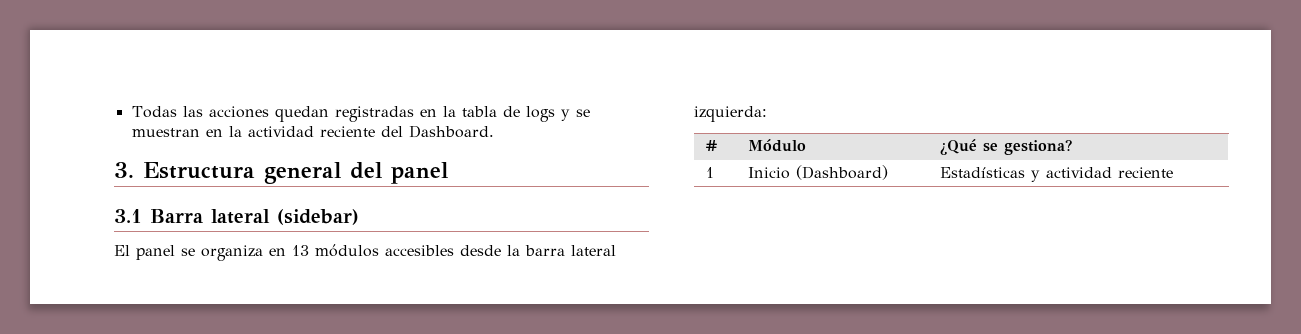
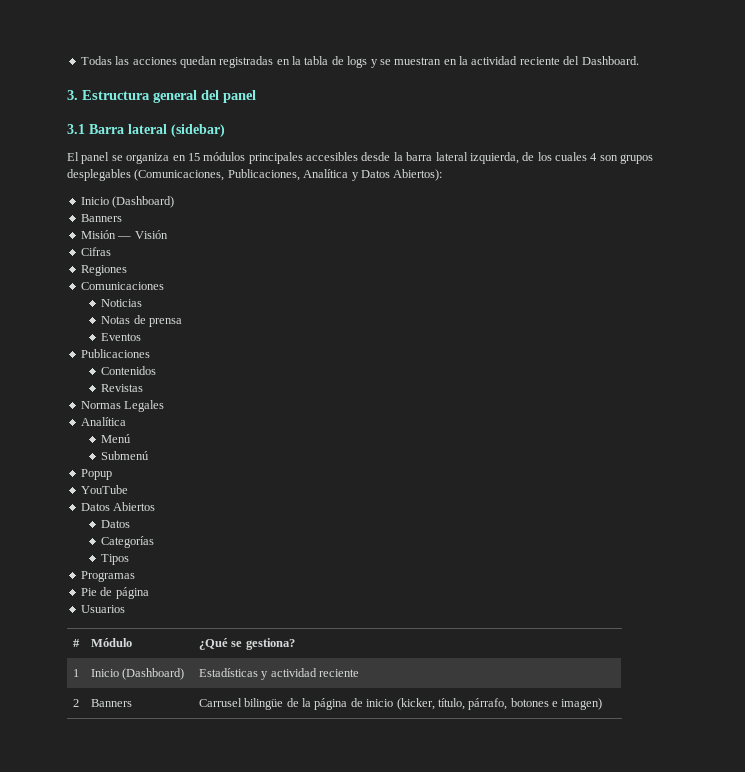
[292,244,379,257] 13 módulos -> [187,152,303,164] 15 módulos principales
[694,106,767,122] izquierda: -> [469,152,654,164] [67,169,443,181] [80,196,175,208] [80,214,122,222] [80,230,168,239] [80,247,111,256] [80,265,127,276] [80,282,164,290] [101,299,143,307] [101,315,182,327] [101,333,142,341] [80,349,150,358] [101,366,157,375] [101,384,144,392] [80,400,165,412] [80,417,126,426] [101,434,132,443] [101,451,150,460] [80,469,112,480] [80,485,128,494] [80,502,156,511] [101,520,131,528] [101,536,155,548] [101,554,130,565] [80,571,135,582] [80,587,149,599] [80,605,125,613] izquierda, de los cuales 4 son grupos desplegables (Comunicaciones, Publicaciones, Analítica y Datos Abiertos): // Inicio (Dashboard) // Banners // Misión — Visión // Cifras // Regiones // Comunicaciones // Noticias // Notas de prensa // Eventos // Publicaciones // Contenidos // Revistas // Normas Legales // Analítica // Menú // Submenú // Popup // YouTube // Datos Abiertos // Datos // Categorías // Tipos // Programas // Pie de página // Usuarios
(1174, 172) none -> [72,699,79,707] [90,699,132,707] [198,698,603,710] // 2 | Banners | Carrusel bilingüe de la página de inicio (kicker, título, párrafo, botones e imagen)

